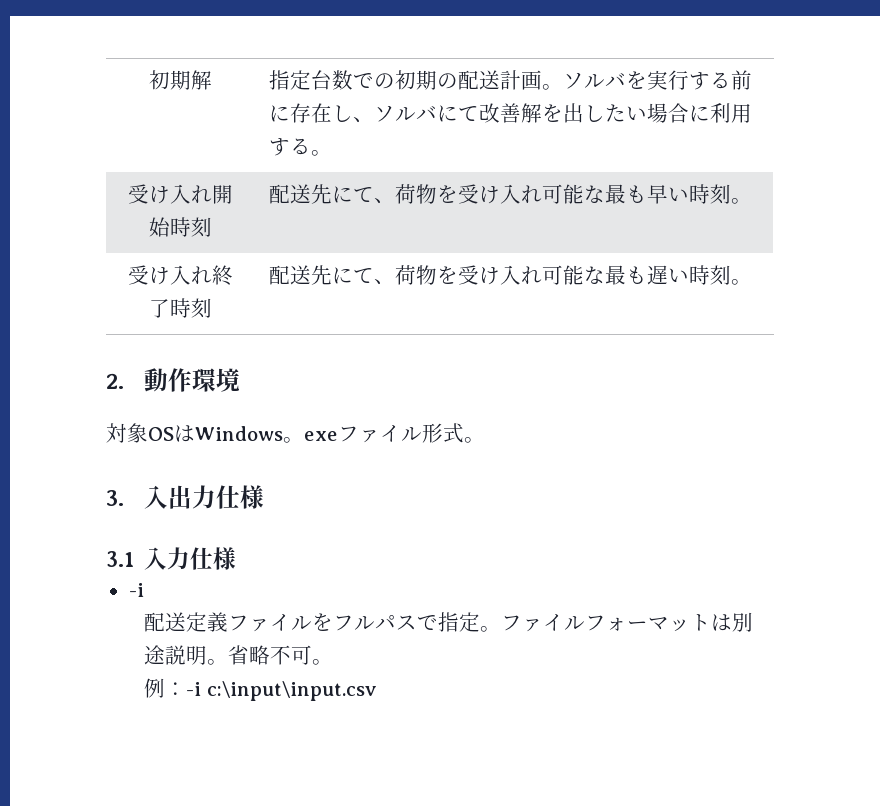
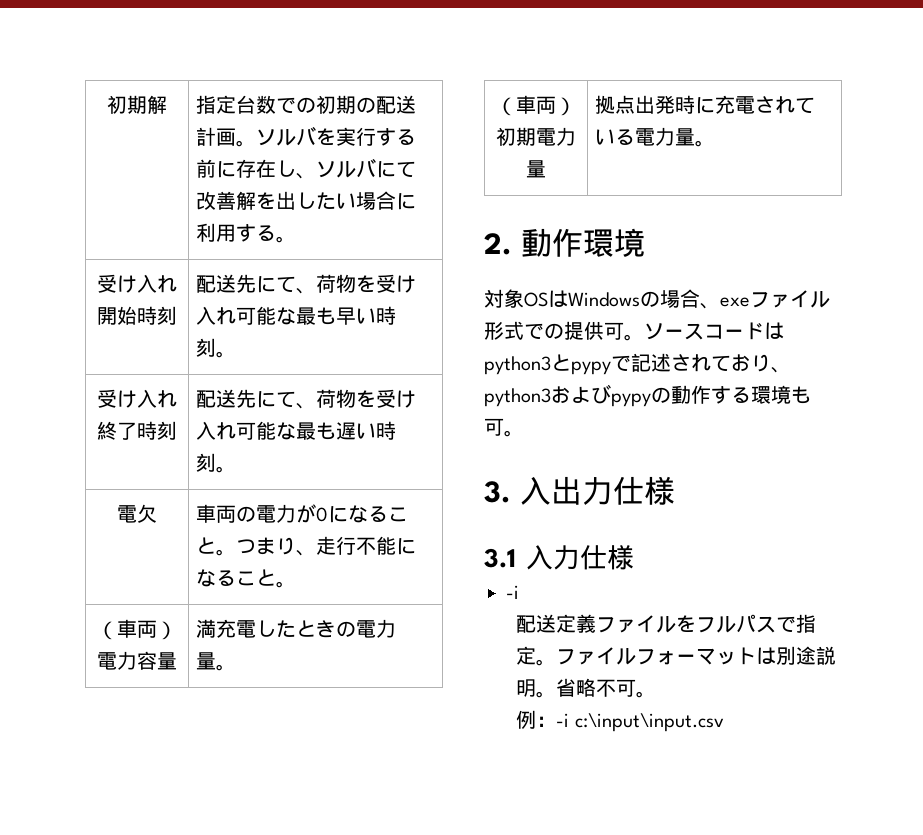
(752, 282) none -> [117,504,157,523] [196,504,409,523] [196,536,417,556] [196,569,297,588] [97,619,177,640] [97,651,177,670] [196,619,397,638] [196,652,237,671] [496,95,576,116] [496,127,576,146] [526,160,546,178] [595,95,816,114] [595,127,716,147] // 電欠 | 車両の電力が0になること。つまり、走行不能になること。 // （車両）電力容量 | 満充電したときの電力量。 // （車両）初期電力量 | 拠点出発時に充電されている電力量。
[283,437,304,443] 。 -> [640,289,720,309] の場合、
(464, 433) none -> [524,321,784,341] [484,353,791,375] [484,384,811,407] [484,418,504,436] での提供可。ソースコードはpython3とpypyで記述されており、python3およびpypyの動作する環境も可

